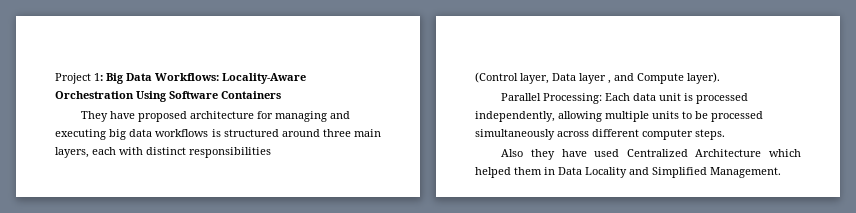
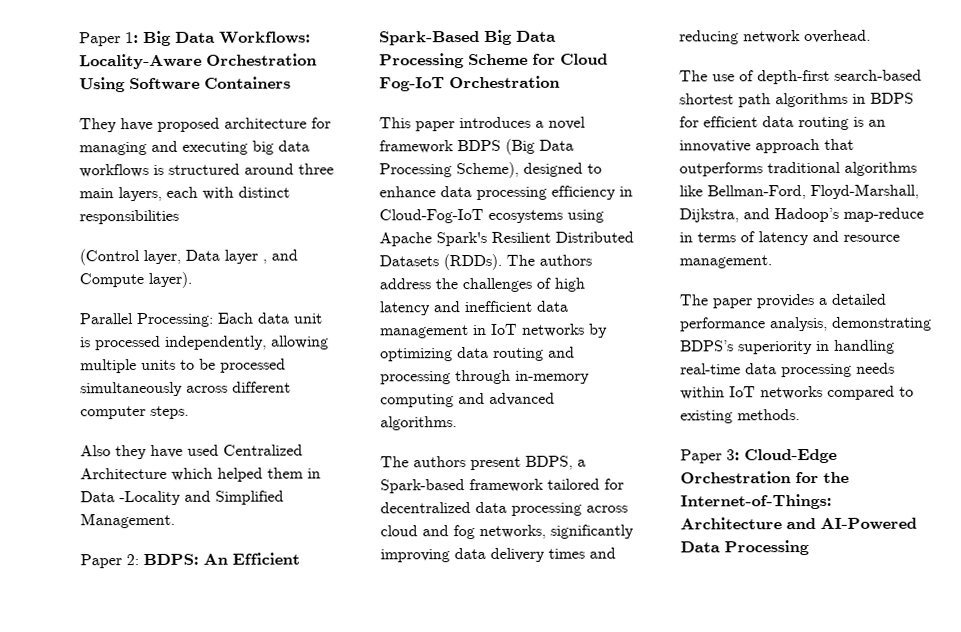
[55,73,91,84] Project -> [79,32,121,47] Paper
[585,167,627,178] Locality -> [119,490,181,506] -Locality
(781, 172) none -> [80,552,300,569] [379,29,556,46] [379,53,608,69] [379,75,560,92] [379,116,586,132] [379,138,574,155] [379,161,602,179] [379,185,633,201] [379,208,604,224] [379,231,634,247] [379,253,592,271] [379,277,585,293] [379,300,568,316] [380,323,608,339] [380,346,575,362] [380,369,590,385] [380,392,555,408] [380,416,457,431] [380,455,586,471] [380,478,624,494] [380,501,628,516] [380,524,634,540] [380,547,616,563] [679,29,871,45] [679,69,922,85] [679,92,914,108] [679,116,886,131] [679,138,854,154] [679,161,917,177] [679,183,919,200] [679,207,924,223] [679,230,900,246] [679,255,772,269] [679,293,886,309] [680,316,932,332] [680,339,895,355] [680,362,895,378] [680,385,914,400] [680,409,800,424] [680,448,837,464] [680,471,849,484] [680,493,832,510] [680,517,917,530] [680,540,809,556] // Paper 2: BDPS: An Efficient Spark-Based Big Data Processing Scheme for Cloud Fog-IoT Orchestration // This paper introduces a novel framework BDPS (Big Data Processing Scheme), designed to enhance data processing efficiency in Cloud-Fog-IoT ecosystems using Apache Spark's Resilient Distributed Datasets (RDDs). The authors address the challenges of high latency and inefficient data management in IoT networks by optimizing data routing and processing through in-memory computing and advanced algorithms. // The authors present BDPS, a Spark-based framework tailored for decentralized data processing across cloud and fog networks, significantly improving data delivery times and reducing network overhead. // The use of depth-first search-based shortest path algorithms in BDPS for efficient data routing is an innovative approach that outperforms traditional algorithms like Bellman-Ford, Floyd-Marshall, Dijkstra, and Hadoop’s map-reduce in terms of latency and resource management. // The paper provides a detailed performance analysis, demonstrating BDPS’s superiority in handling real-time data processing needs within IoT networks compared to existing methods. // Paper 3: Cloud-Edge Orchestration for the Internet-of-Things: Architecture and AI-Powered Data Processing

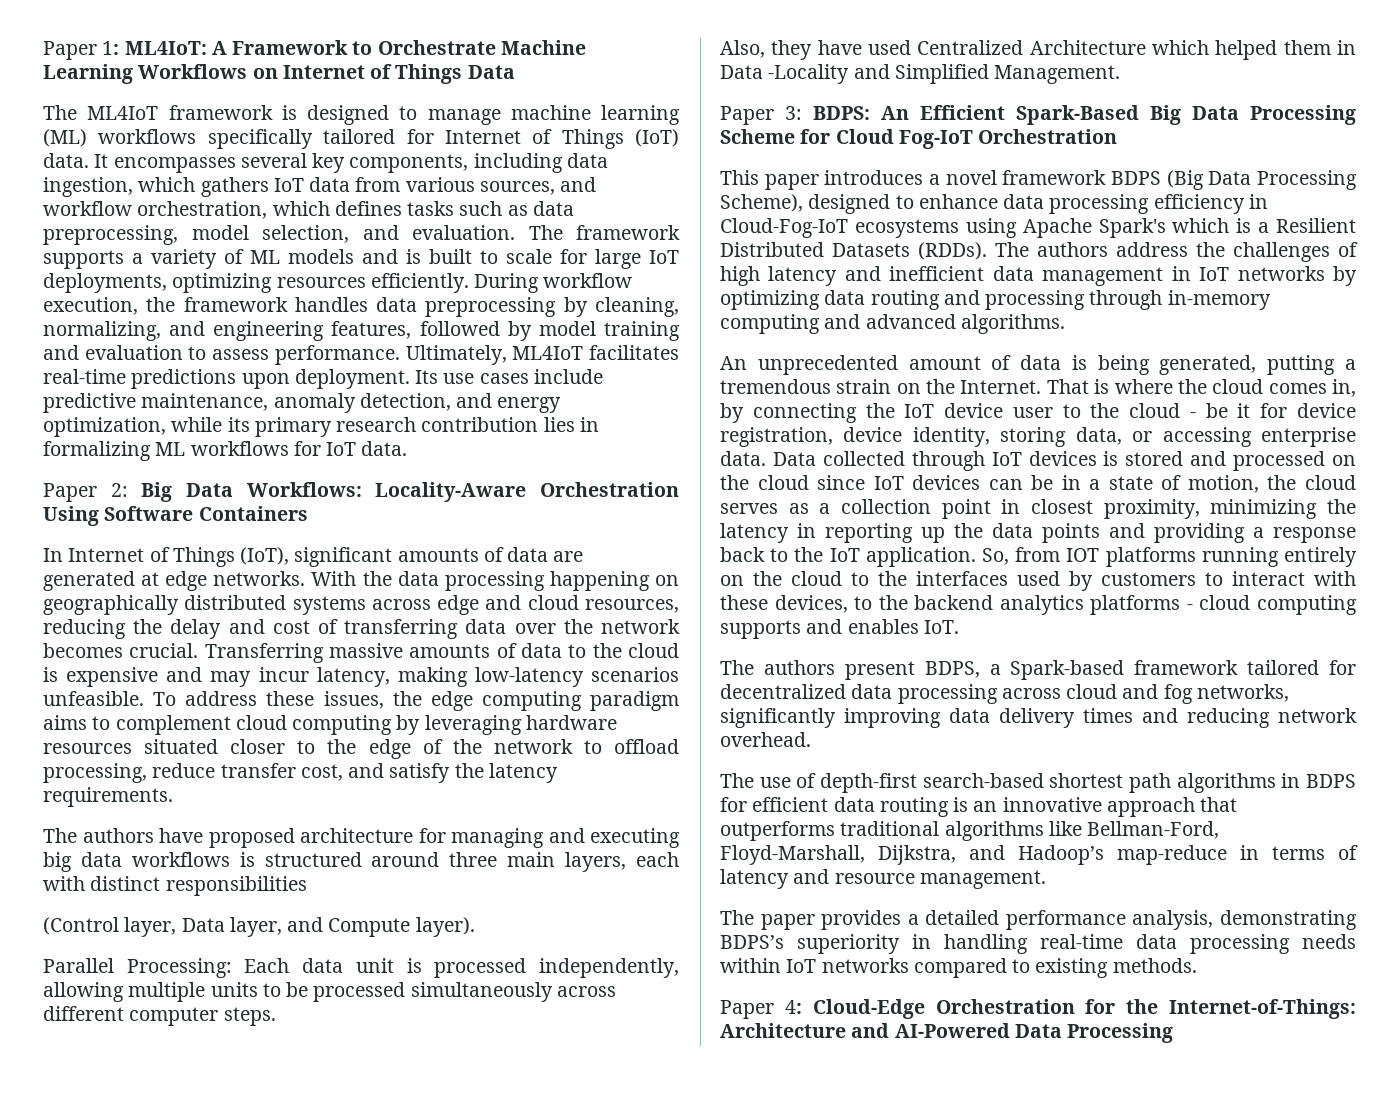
(139, 38) none -> [124,40,586,55] [43,64,515,84] [43,105,680,125] [43,129,679,149] [43,153,608,173] [43,177,597,197] [43,201,574,219] [43,225,680,245] [43,249,679,269] [43,273,633,293] [43,297,679,317] [43,321,680,341] [43,345,679,365] [43,369,603,389] [43,393,562,413] [43,417,599,437] [43,441,408,461] [43,483,128,502] ML4IoT: A Framework to Orchestrate Machine Learning Workflows on Internet of Things Data // The ML4IoT framework is designed to manage machine learning (ML) workflows specifically tailored for Internet of Things (IoT) data. It encompasses several key components, including data ingestion, which gathers IoT data from various sources, and workflow orchestration, which defines tasks such as data preprocessing, model selection, and evaluation. The framework supports a variety of ML models and is built to scale for large IoT deployments, optimizing resources efficiently. During workflow execution, the framework handles data preprocessing by cleaning, normalizing, and engineering features, followed by model training and evaluation to assess performance. Ultimately, ML4IoT facilitates real-time predictions upon deployment. Its use cases include predictive maintenance, anomaly detection, and energy optimization, while its primary research contribution lies in formalizing ML workflows for IoT data. // Paper 2:
[79,118,117,133] They -> [43,547,584,567] [43,571,679,591] [43,595,679,615] [43,619,680,639] [43,643,679,663] [43,667,679,687] [43,691,679,711] [43,715,617,735] [43,739,680,759] [43,763,558,783] [43,787,173,807] [43,828,154,843] In Internet of Things (IoT), significant amounts of data are generated at edge networks. With the data processing happening on geographically distributed systems across edge and cloud resources, reducing the delay and cost of transferring data over the network becomes crucial. Transferring massive amounts of data to the cloud is expensive and may incur latency, making low-latency scenarios unfeasible. To address these issues, the edge computing paradigm aims to complement cloud computing by leveraging hardware resources situated closer to the edge of the network to offload processing, reduce transfer cost, and satisfy the latency requirements. // The authors
[224,249,267,264] layer , -> [229,917,282,937] layer,
[80,445,111,457] Also -> [720,40,765,58] Also,
[126,554,139,566] 2: -> [785,106,802,120] 3:
(487, 239) none -> [1172,218,1270,233] which is a
(457, 423) none -> [720,355,1356,375] [720,379,1356,397] [720,403,1356,423] [720,427,1356,447] [720,451,1356,471] [720,475,1356,493] [720,499,1356,519] [720,523,1356,543] [720,547,1357,567] [720,571,1356,591] [720,595,1357,615] [720,619,959,639] // An unprecedented amount of data is being generated, putting a tremendous strain on the Internet. That is where the cloud comes in, by connecting the IoT device user to the cloud - be it for device registration, device identity, storing data, or accessing enterprise data. Data collected through IoT devices is stored and processed on the cloud since IoT devices can be in a state of motion, the cloud serves as a collection point in closest proximity, minimizing the latency in reporting up the data points and providing a response back to the IoT application. So, from IOT platforms running entirely on the cloud to the interfaces used by customers to interact with these devices, to the backend analytics platforms - cloud computing supports and enables IoT.
[726,449,740,461] 3: -> [784,1000,802,1014] 4:

